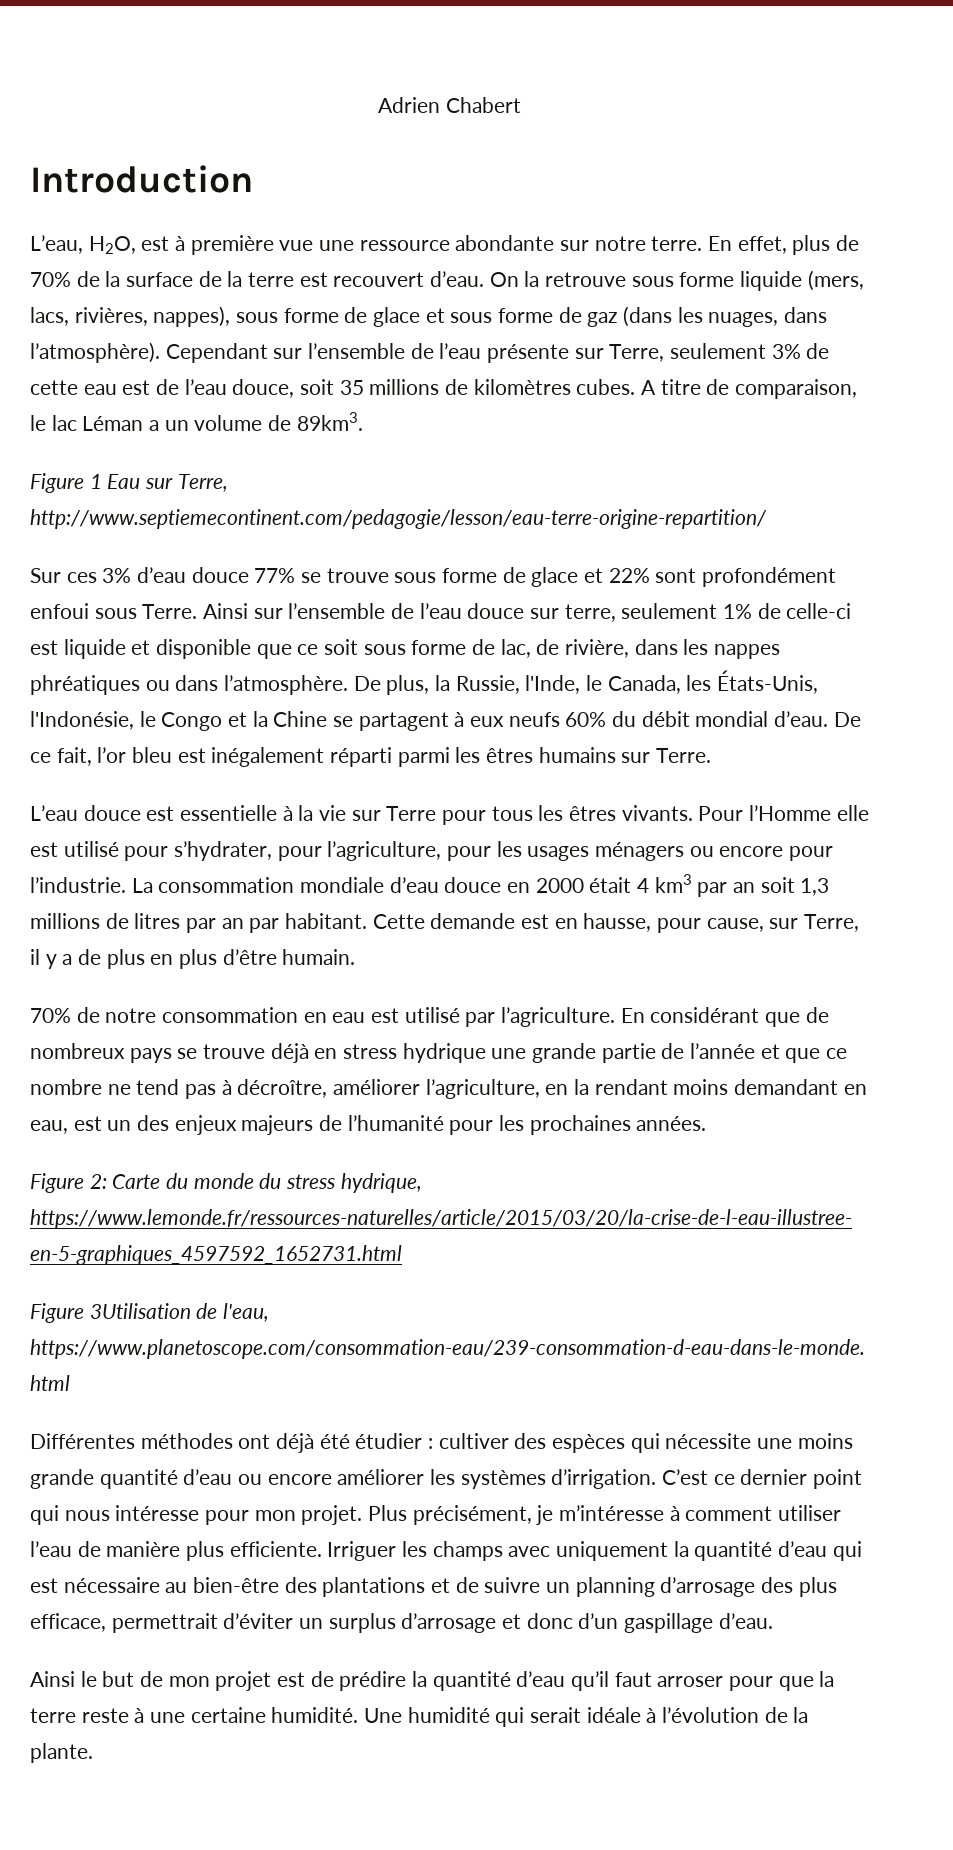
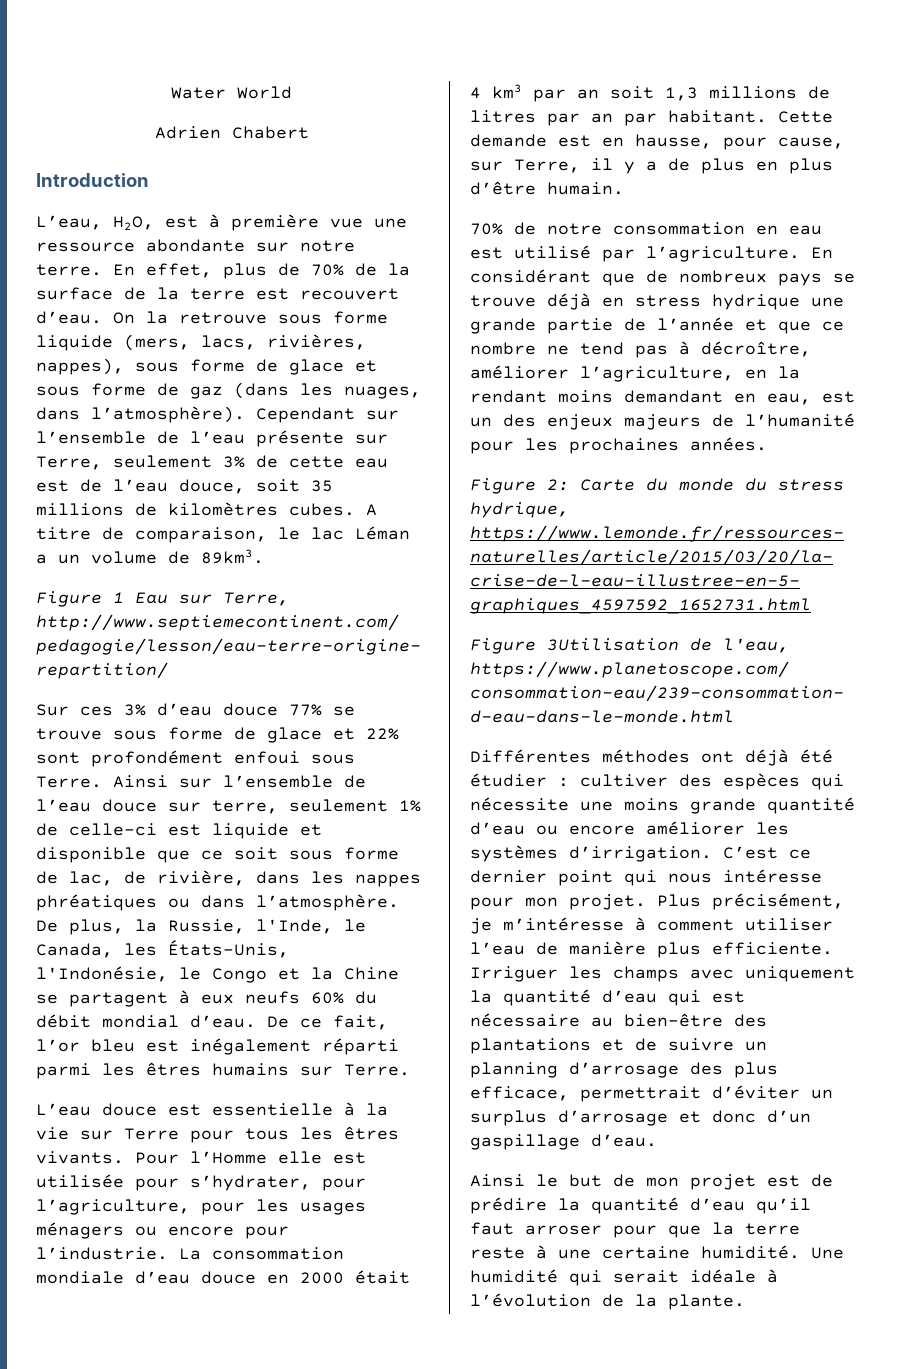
(378, 105) none -> [171,86,292,99] Water World //
[63,841,119,857] utilisé -> [36,1174,124,1188] utilisée

